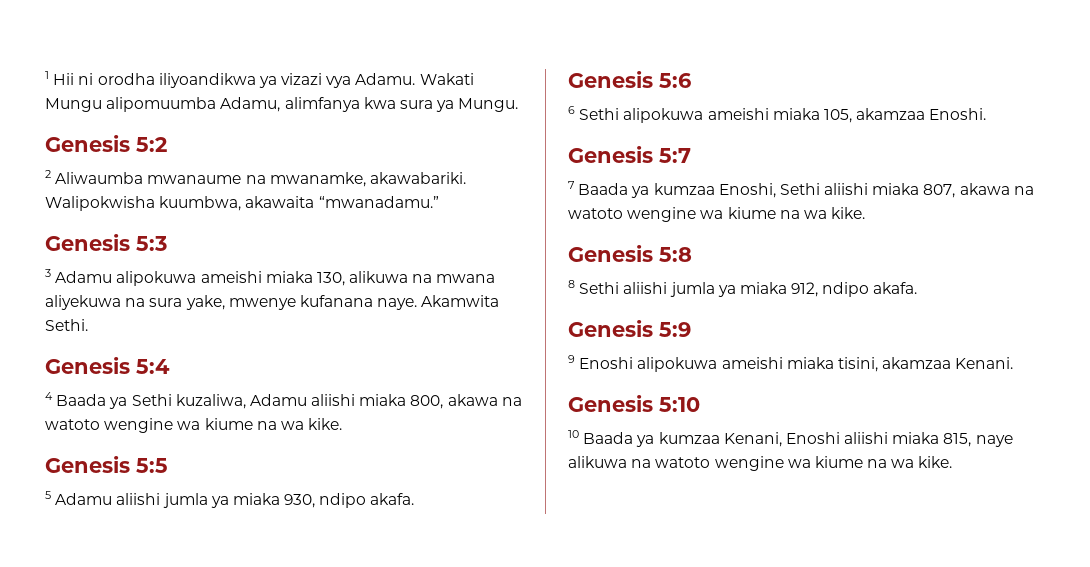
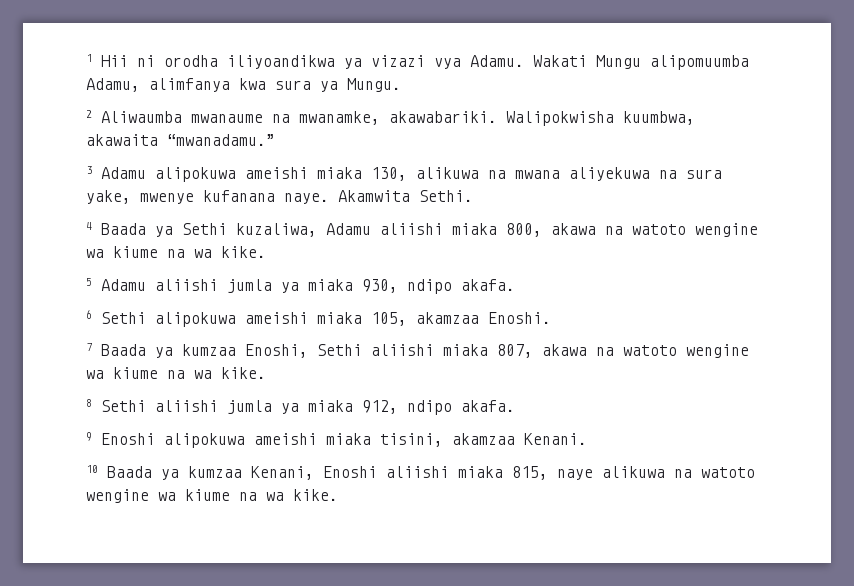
[45,135,167,152] // Genesis 5:2 -> (401, 85) none
[45,234,167,251] // Genesis 5:3 -> (275, 140) none
[45,357,170,374] // Genesis 5:4 -> (473, 196) none
[45,456,168,473] // Genesis 5:5 -> (266, 252) none
[568,71,691,88] // Genesis 5:6 -> (515, 285) none
[568,146,691,163] // Genesis 5:7 -> (551, 318) none
[568,245,692,262] // Genesis 5:8 -> (266, 373) none
[568,320,691,337] // Genesis 5:9 -> (515, 406) none
[568,395,700,412] // Genesis 5:10 -> (587, 439) none

